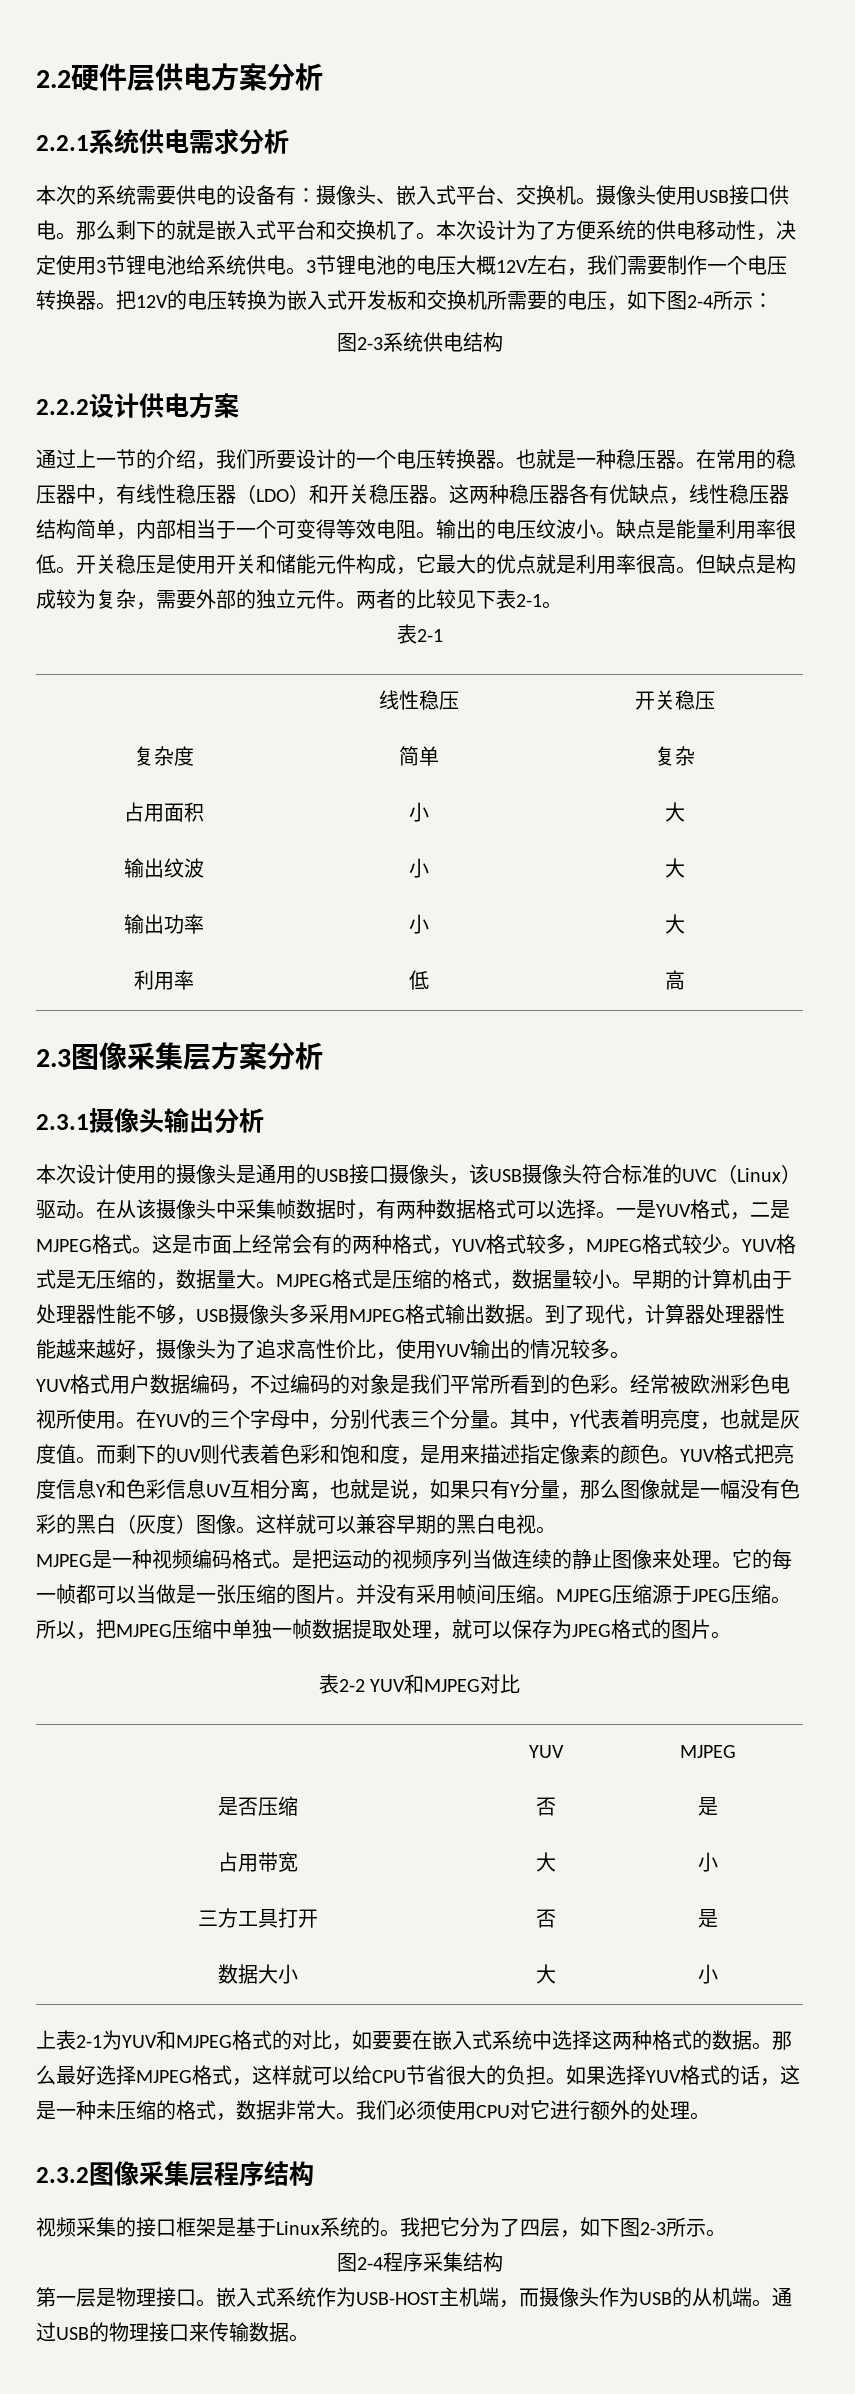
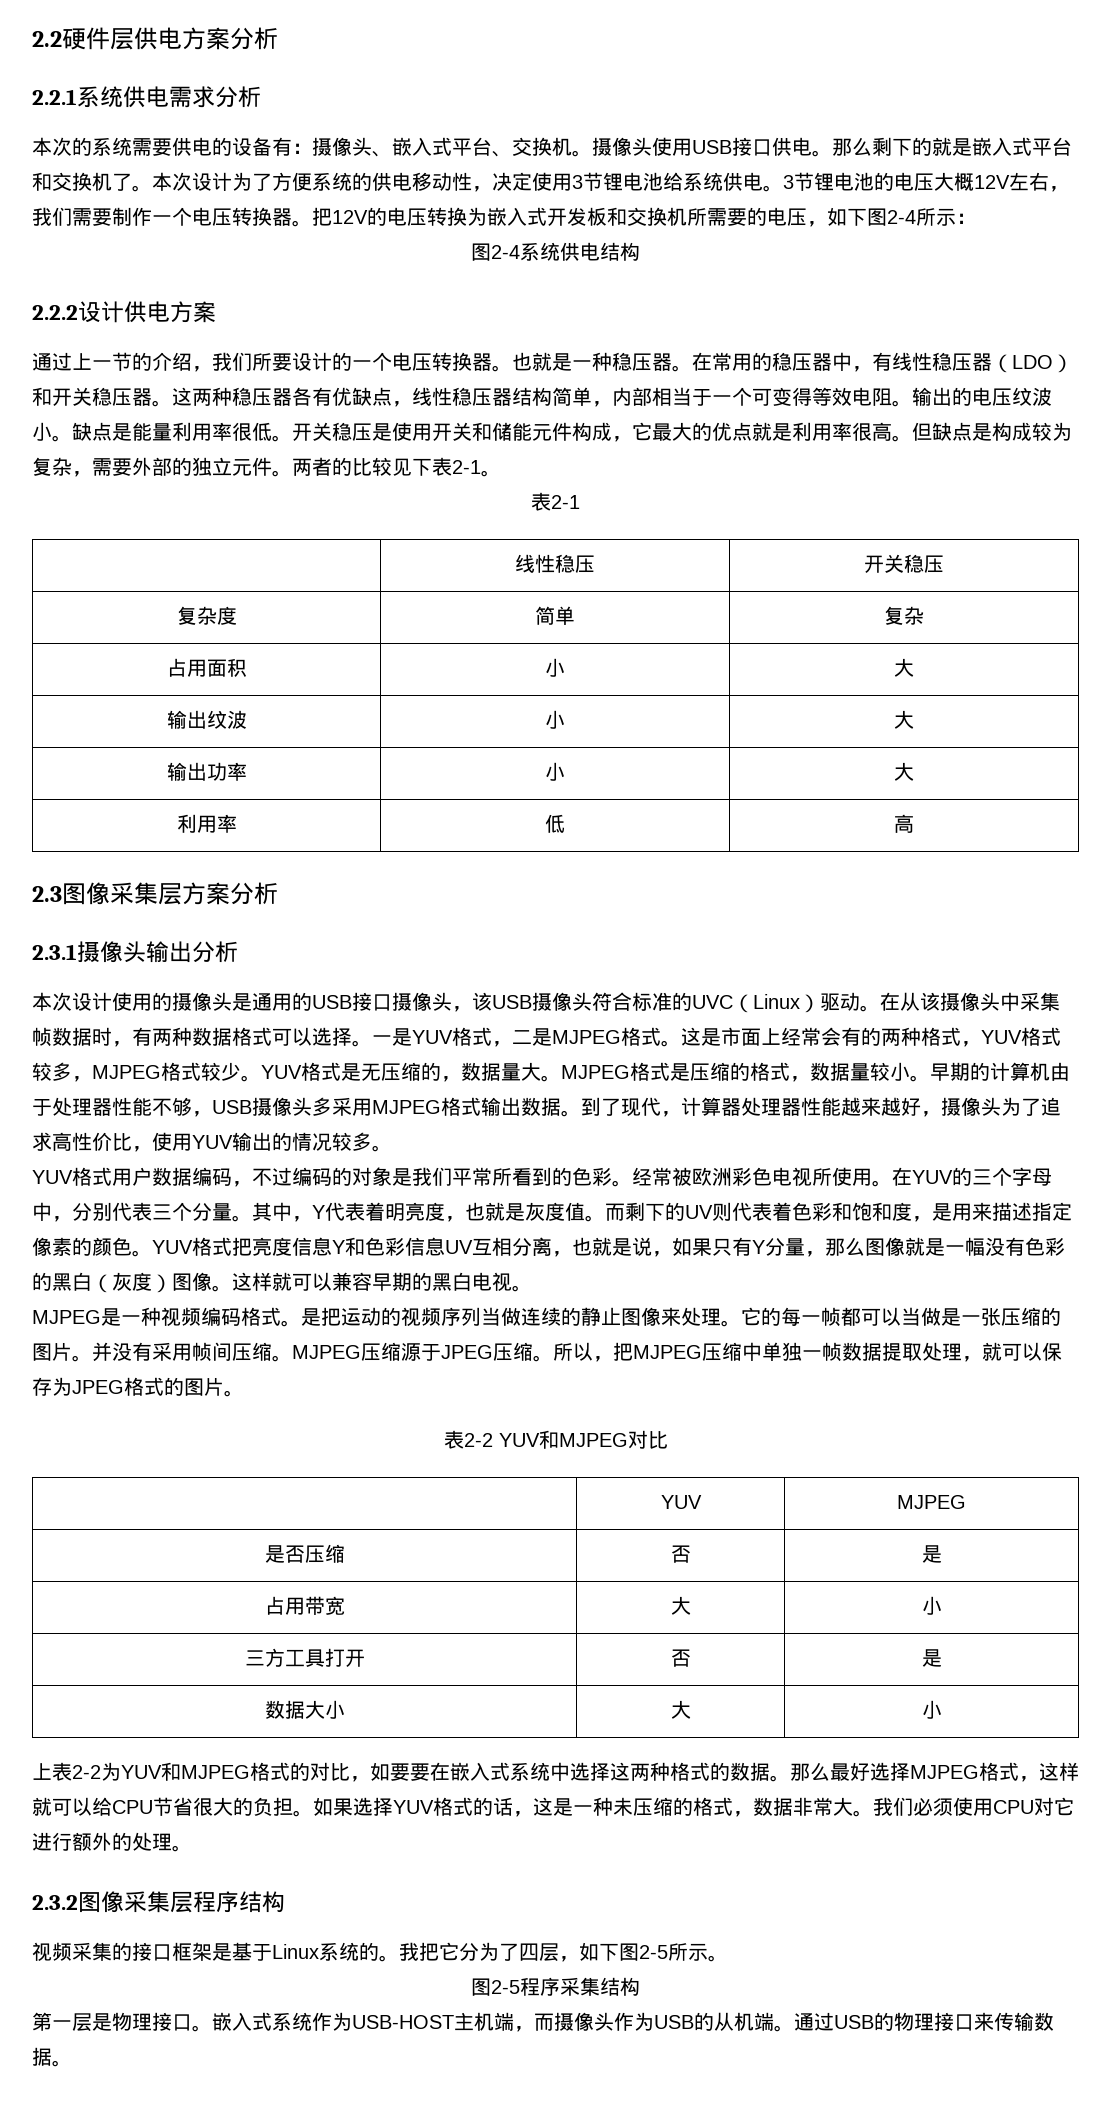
[356,337,383,350] 2-3 -> [491,245,520,259] 2-4
[76,2035,102,2048] 2-1 -> [72,1765,101,1779] 2-2
[640,2222,666,2235] 2-3 -> [639,1945,668,1959] 2-5
[356,2257,383,2270] 2-4 -> [491,1980,520,1994] 2-5

